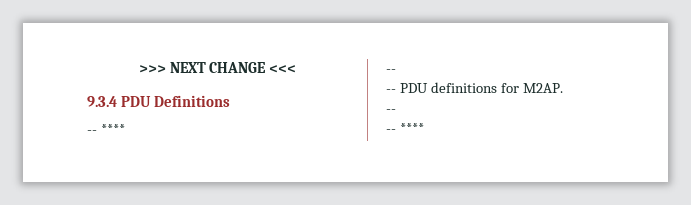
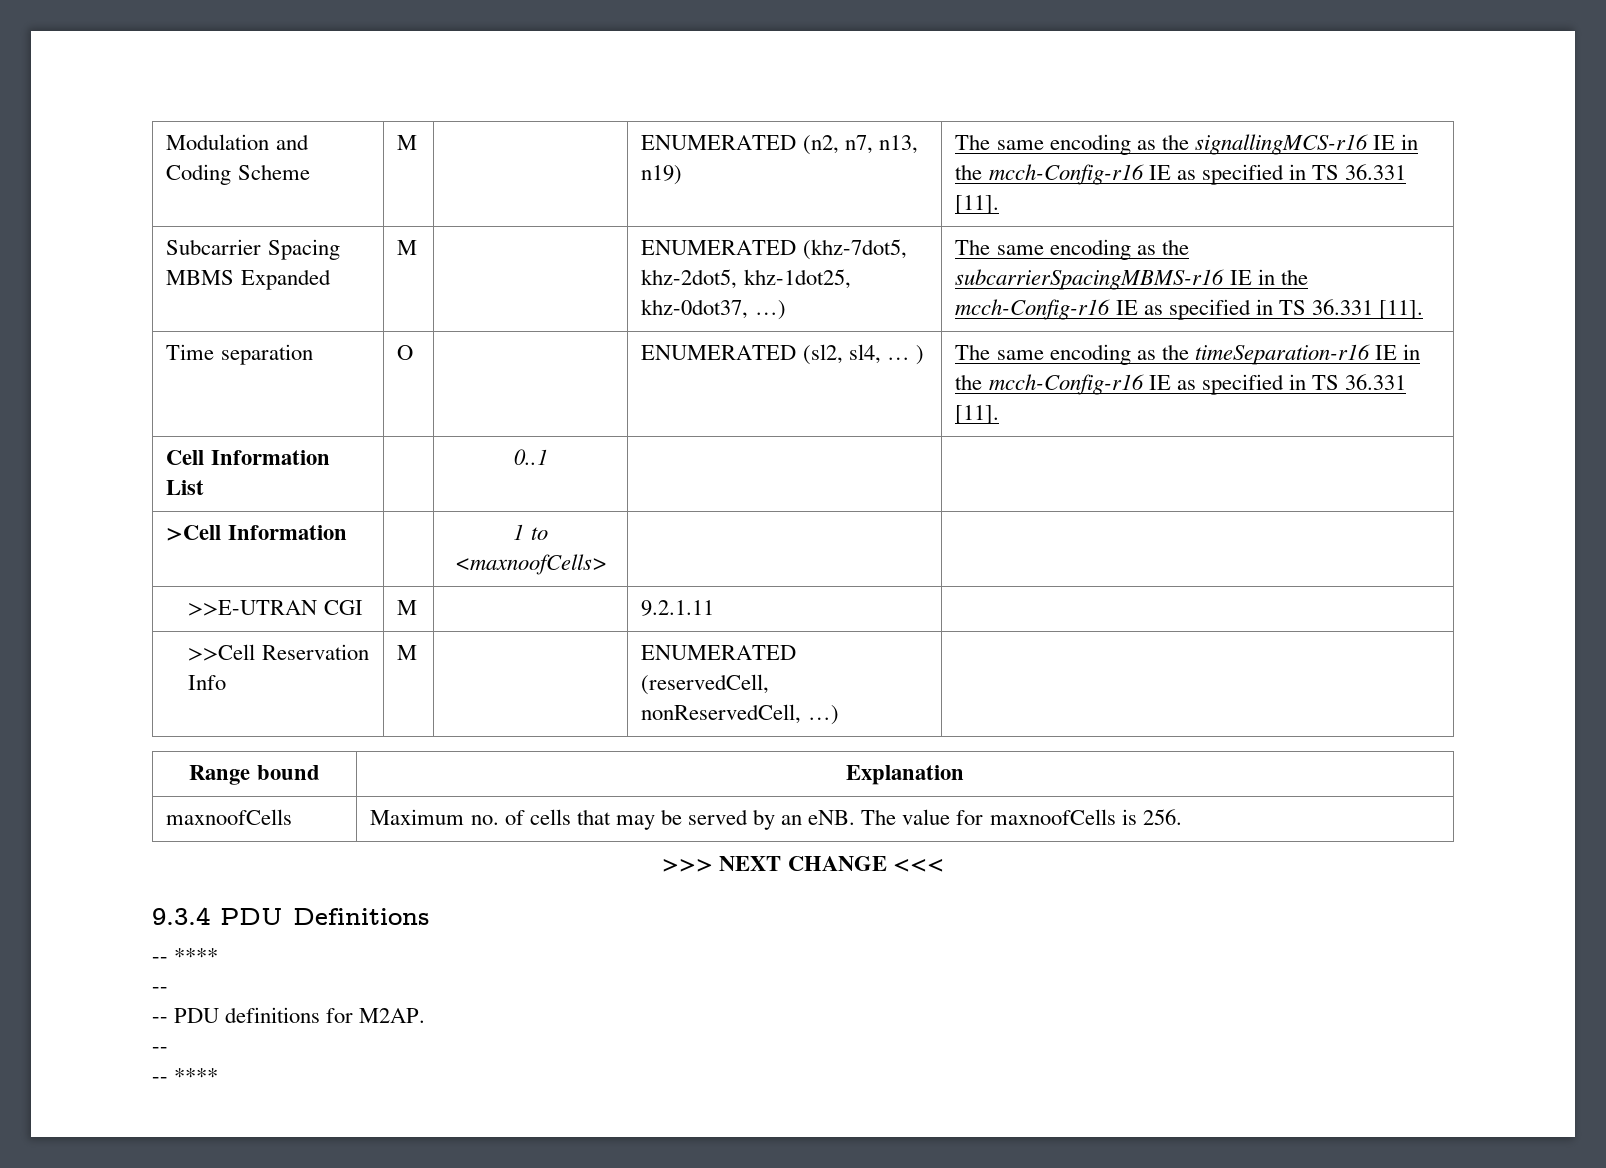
(138, 69) none -> [166,134,309,150] [166,164,310,185] [397,135,418,150] [641,135,918,155] [641,165,683,185] [955,134,1419,155] [955,164,1407,185] [955,195,1000,214] [166,239,340,260] [166,269,331,290] [397,240,418,255] [641,239,907,260] [641,269,851,289] [641,299,786,320] [955,239,1189,260] [955,269,1308,290] [955,299,1424,320] [166,344,313,365] [397,345,414,360] [641,344,924,365] [955,344,1421,365] [955,374,1407,395] [955,405,1000,424] [166,450,330,465] [166,480,205,495] [513,449,548,465] [166,525,347,541] [513,524,548,540] [454,554,607,575] [188,600,363,616] [397,600,418,615] [641,600,715,616] [188,644,369,661] [188,675,227,690] [397,645,418,660] [641,645,797,660] [641,674,770,695] [641,704,839,725] [189,765,320,785] [846,765,964,785] [166,809,293,825] [370,809,1182,830] Modulation and Coding Scheme | M | | ENUMERATED (n2, n7, n13, n19) | The same encoding as the signallingMCS-r16 IE in the mcch-Config-r16 IE as specified in TS 36.331 [11]. // Subcarrier Spacing MBMS Expanded | M | | ENUMERATED (khz-7dot5, khz-2dot5, khz-1dot25, khz-0dot37, …) | The same encoding as the subcarrierSpacingMBMS-r16 IE in the mcch-Config-r16 IE as specified in TS 36.331 [11]. // Time separation | O | | ENUMERATED (sl2, sl4, … ) | The same encoding as the timeSeparation-r16 IE in the mcch-Config-r16 IE as specified in TS 36.331 [11]. // Cell Information List | | 0..1 | | // >Cell Information | | 1 to <maxnoofCells> | | // >>E-UTRAN CGI | M | | 9.2.1.11 | // >>Cell Reservation Info | M | | ENUMERATED (reservedCell, nonReservedCell, …) | // Range bound | Explanation // maxnoofCells | Maximum no. of cells that may be served by an eNB. The value for maxnoofCells is 256. //

